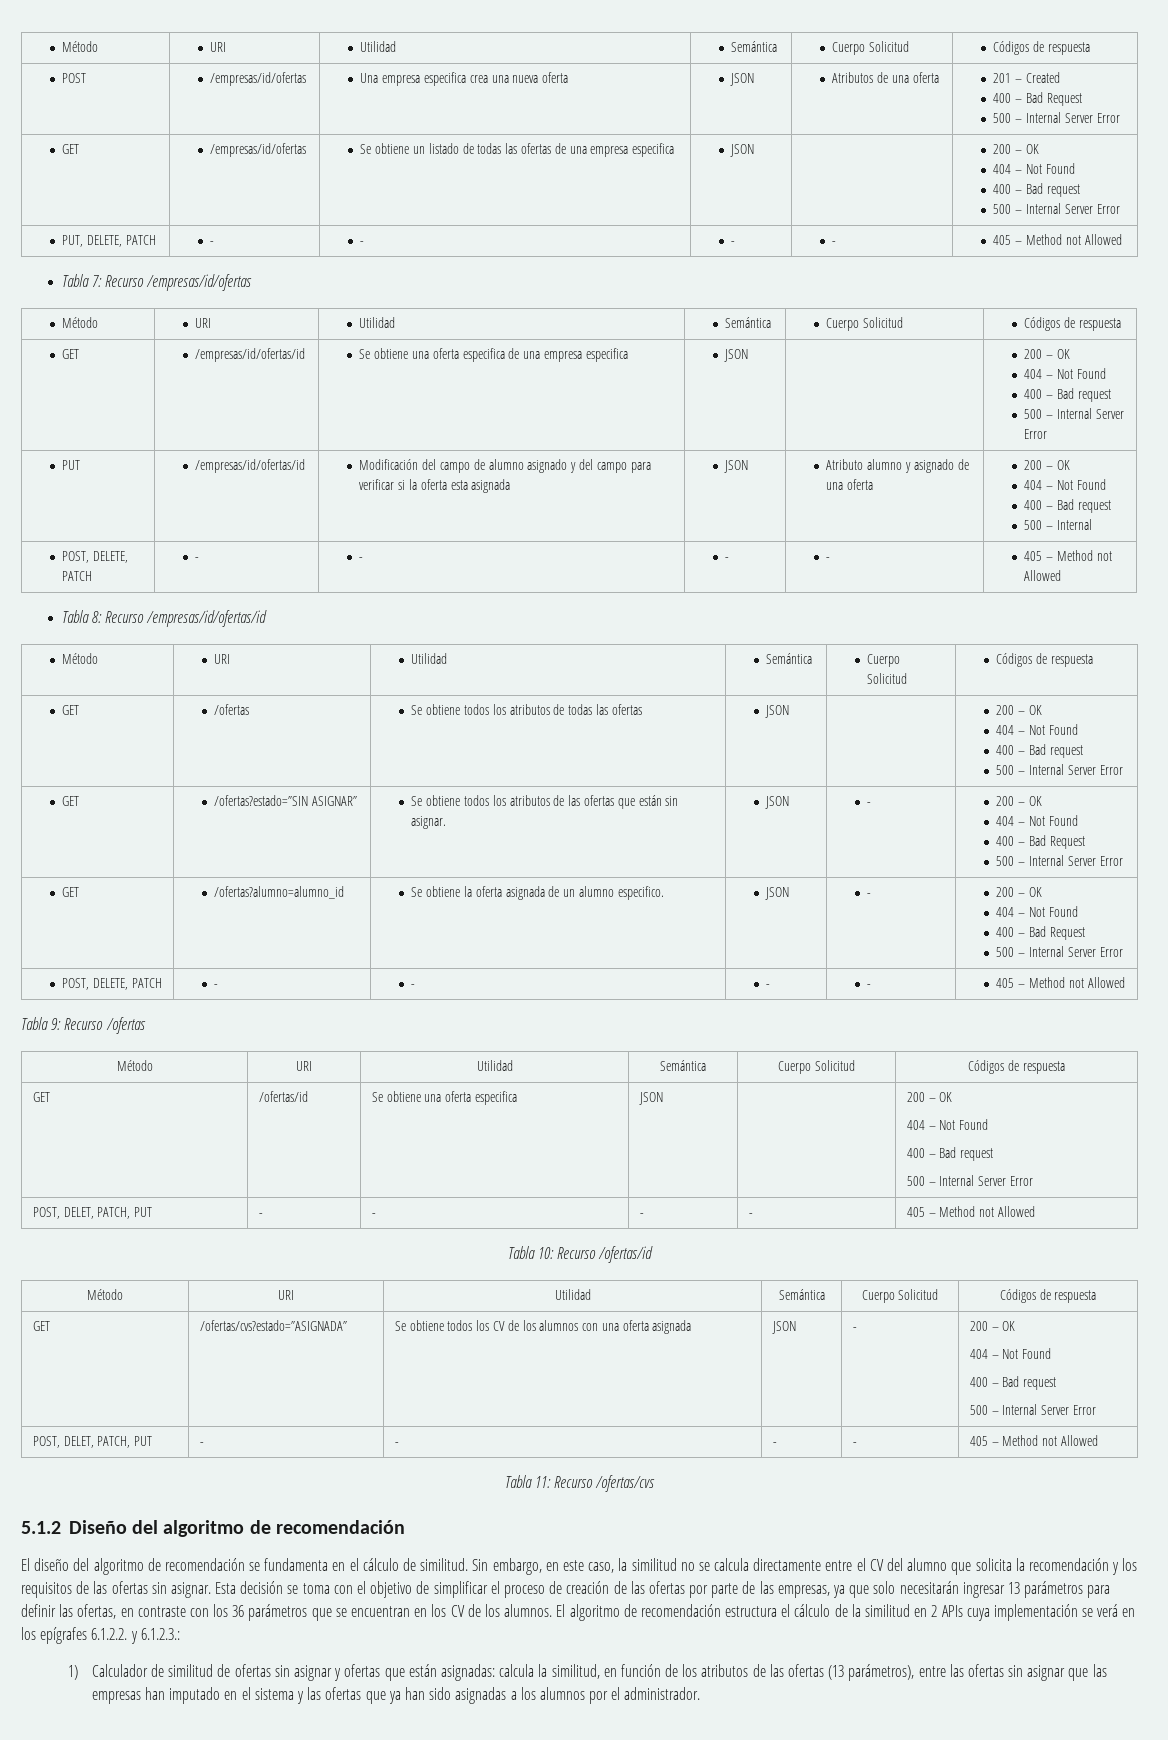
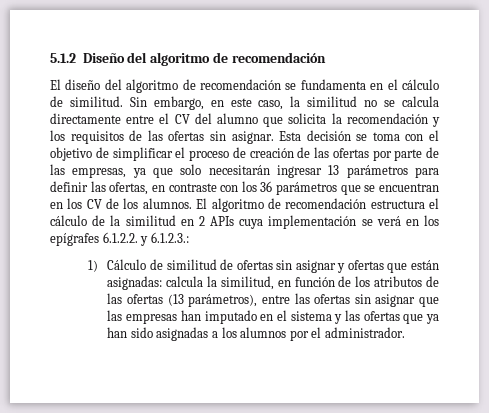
[62,41,99,52] [210,42,227,52] [360,41,397,52] [731,41,778,52] [832,41,910,55] [993,41,1091,55] [62,73,87,83] [210,72,307,86] [360,72,569,86] [730,73,755,86] [832,72,939,83] [993,72,1061,83] [993,92,1082,106] [993,112,1120,123] [62,144,80,154] [210,143,307,157] [360,143,675,157] [730,144,755,157] [993,144,1040,154] [993,163,1075,174] [993,183,1080,197] [993,203,1120,214] [62,235,157,247] [210,241,215,245] [360,241,365,245] [731,241,736,245] [832,241,837,245] [993,234,1122,245] [61,274,253,291] [62,317,99,328] [195,318,212,328] [359,317,396,328] [725,317,772,328] [826,317,904,331] [1024,317,1122,331] [62,349,80,359] [195,348,306,362] [359,348,628,362] [724,349,749,362] [1024,349,1071,359] [1024,368,1106,379] [1024,388,1111,402] [1024,408,1124,419] [1024,429,1048,439] [62,460,81,470] [195,459,306,473] [359,459,651,473] [359,479,511,493] [724,460,749,473] [826,459,969,473] [826,479,874,490] [1024,460,1071,470] [1024,479,1106,490] [1024,499,1111,513] [1024,519,1093,530] [62,551,129,563] [62,571,93,581] [195,557,200,561] [359,557,364,561] [725,557,730,561] [826,557,831,561] [1024,550,1112,561] [1024,570,1062,581] [61,610,268,627] [62,653,99,664] [214,654,231,664] [411,653,448,664] [766,653,813,664] [867,654,901,667] [867,673,908,684] [996,653,1094,667] [62,705,80,715] [214,704,250,715] [411,704,642,715] [765,705,790,718] [996,705,1043,715] [996,724,1078,735] [996,744,1083,758] [996,764,1123,775] [62,796,80,806] [214,795,358,806] [411,795,679,809] [411,816,447,829] [765,796,790,809] [867,802,872,806] [996,796,1043,806] [996,815,1078,826] [996,835,1085,849] [996,855,1123,866] [62,887,80,897] [214,886,345,899] [411,886,664,900] [765,887,790,900] [867,893,872,897] [996,887,1043,897] [996,906,1078,917] [996,926,1085,940] [996,946,1123,957] [62,978,163,990] [214,984,219,988] [411,984,416,988] [766,984,771,988] [867,984,872,988] [996,977,1125,988] [21,1017,146,1034] [116,1060,153,1071] [296,1061,312,1071] [476,1060,513,1071] [660,1060,706,1071] [778,1060,855,1074] [968,1060,1065,1074] [32,1092,50,1102] [258,1091,308,1102] [371,1091,518,1105] [638,1092,663,1105] [906,1092,953,1102] [906,1119,989,1130] [906,1147,994,1161] [906,1175,1034,1186] [32,1207,153,1219] [258,1213,263,1217] [371,1213,376,1217] [639,1213,644,1217] [748,1213,753,1217] [906,1206,1036,1217] [507,1246,654,1263] [87,1289,123,1300] [278,1290,294,1300] [554,1289,591,1300] [778,1289,825,1300] [861,1289,939,1303] [999,1289,1097,1303] [32,1321,50,1331] [199,1320,347,1331] [394,1320,692,1334] [771,1321,796,1334] [852,1327,857,1331] [969,1321,1016,1331] [969,1348,1052,1359] [969,1376,1057,1390] [969,1404,1097,1415] [32,1436,153,1448] [199,1442,204,1446] [394,1442,399,1446] [772,1442,777,1446] [852,1442,857,1446] [969,1435,1099,1446] [504,1475,656,1492] Método | URI | Utilidad | Semántica | Cuerpo Solicitud | Códigos de respuesta // POST | /empresas/id/ofertas | Una empresa especifica crea una nueva oferta | JSON | Atributos de una oferta | 201 – Created // 400 – Bad Request // 500 – Internal Server Error // GET | /empresas/id/ofertas | Se obtiene un listado de todas las ofertas de una empresa especifica | JSON | | 200 – OK // 404 – Not Found // 400 – Bad request // 500 – Internal Server Error // PUT, DELETE, PATCH | - | - | - | - | 405 – Method not Allowed // Tabla 7: Recurso /empresas/id/ofertas // Método | URI | Utilidad | Semántica | Cuerpo Solicitud | Códigos de respuesta // GET | /empresas/id/ofertas/id | Se obtiene una oferta especifica de una empresa especifica | JSON | | 200 – OK // 404 – Not Found // 400 – Bad request // 500 – Internal Server Error // PUT | /empresas/id/ofertas/id | Modificación del campo de alumno asignado y del campo para verificar si la oferta esta asignada | JSON | Atributo alumno y asignado de una oferta | 200 – OK // 404 – Not Found // 400 – Bad request // 500 – Internal // POST, DELETE, PATCH | - | - | - | - | 405 – Method not Allowed // Tabla 8: Recurso /empresas/id/ofertas/id // Método | URI | Utilidad | Semántica | Cuerpo Solicitud | Códigos de respuesta // GET | /ofertas | Se obtiene todos los atributos de todas las ofertas | JSON | | 200 – OK // 404 – Not Found // 400 – Bad request // 500 – Internal Server Error // GET | /ofertas?estado=”SIN ASIGNAR” | Se obtiene todos los atributos de las ofertas que están sin asignar. | JSON | - | 200 – OK // 404 – Not Found // 400 – Bad Request // 500 – Internal Server Error // GET | /ofertas?alumno=alumno_id | Se obtiene la oferta asignada de un alumno especifico. | JSON | - | 200 – OK // 404 – Not Found // 400 – Bad Request // 500 – Internal Server Error // POST, DELETE, PATCH | - | - | - | - | 405 – Method not Allowed // Tabla 9: Recurso /ofertas // Método | URI | Utilidad | Semántica | Cuerpo Solicitud | Códigos de respuesta // GET | /ofertas/id | Se obtiene una oferta especifica | JSON | | 200 – OK // 404 – Not Found // 400 – Bad request // 500 – Internal Server Error // POST, DELET, PATCH, PUT | - | - | - | - | 405 – Method not Allowed // Tabla 10: Recurso /ofertas/id // Método | URI | Utilidad | Semántica | Cuerpo Solicitud | Códigos de respuesta // GET | /ofertas/cvs?estado=”ASIGNADA” | Se obtiene todos los CV de los alumnos con una oferta asignada | JSON | - | 200 – OK // 404 – Not Found // 400 – Bad request // 500 – Internal Server Error // POST, DELET, PATCH, PUT | - | - | - | - | 405 – Method not Allowed // Tabla 11: Recurso /ofertas/cvs // -> (50, 58) none
[91,1664,148,1677] Calculador -> [107,259,147,270] Cálculo

